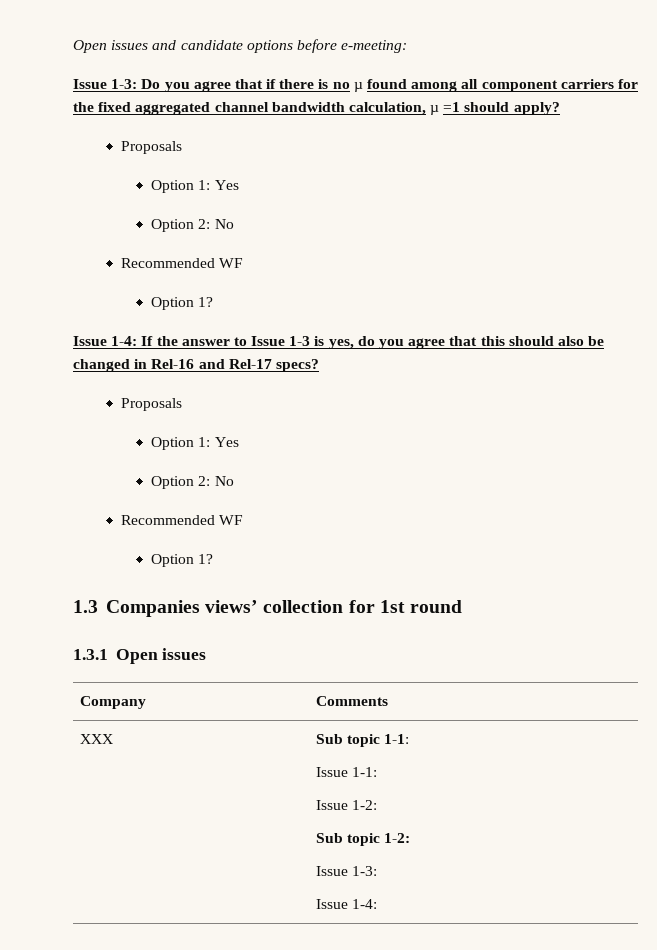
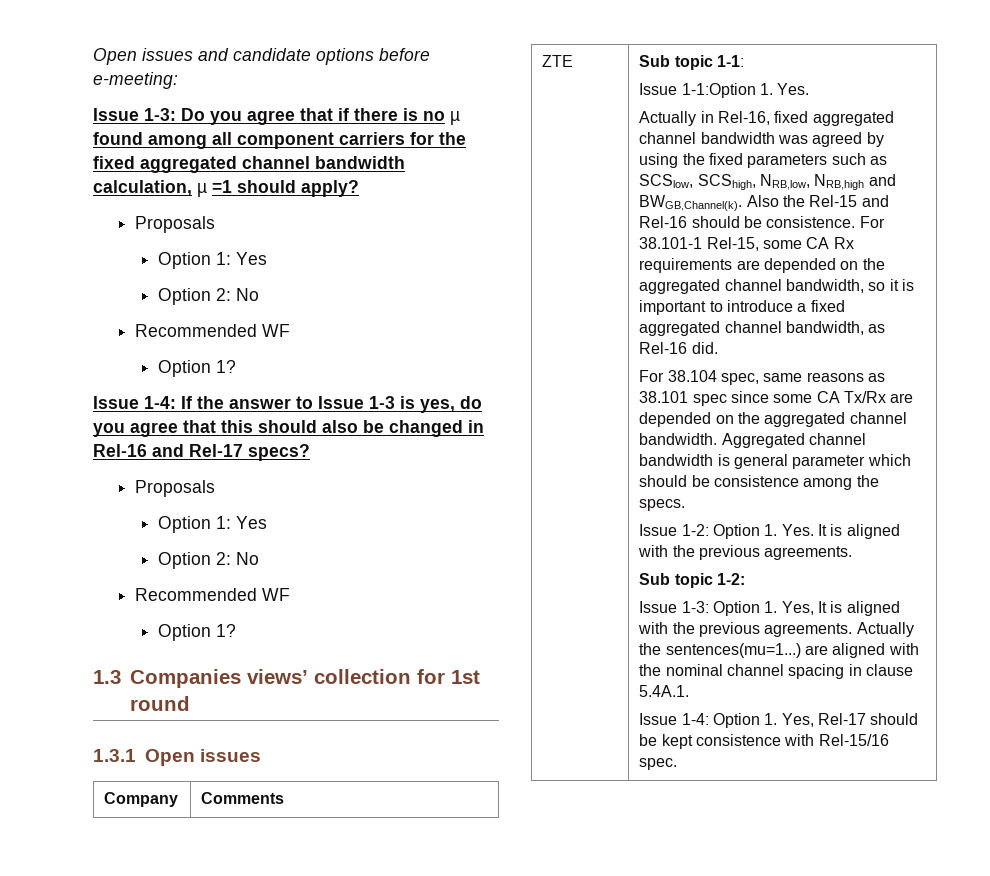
[80,734,114,744] XXX -> [542,55,574,67] ZTE
[352,767,378,777] [316,800,378,810] 1-1: // Issue 1-2: -> [681,83,810,98] [639,111,894,126] [639,132,884,147] [639,153,887,168] [639,174,896,190] [639,195,889,211] [639,216,885,228] [639,237,854,251] [639,258,885,273] [639,279,914,294] [639,300,845,315] [639,321,886,336] [639,342,718,354] [639,370,885,385] [639,391,914,406] [639,412,907,427] [639,433,866,448] [639,454,911,469] [639,475,879,490] [639,499,686,511] [639,524,900,539] [638,545,853,560] 1-1:Option 1. Yes. // Actually in Rel-16, fixed aggregated channel bandwidth was agreed by using the fixed parameters such as SCSlow, SCShigh, NRB,low, NRB,high and BWGB,Channel(k). Also the Rel-15 and Rel-16 should be consistence. For 38.101-1 Rel-15, some CA Rx requirements are depended on the aggregated channel bandwidth, so it is important to introduce a fixed aggregated channel bandwidth, as Rel-16 did. // For 38.104 spec, same reasons as 38.101 spec since some CA Tx/Rx are depended on the aggregated channel bandwidth. Aggregated channel bandwidth is general parameter which should be consistence among the specs. // Issue 1-2: Option 1. Yes. It is aligned with the previous agreements.
[316,899,378,909] // Issue 1-4: -> [712,601,900,616] [638,622,914,637] [639,643,919,658] [639,664,913,679] [639,685,690,697] [639,713,919,728] [639,734,889,749] [639,758,678,770] Option 1. Yes, It is aligned with the previous agreements. Actually the sentences(mu=1...) are aligned with the nominal channel spacing in clause 5.4A.1. // Issue 1-4: Option 1. Yes, Rel-17 should be kept consistence with Rel-15/16 spec.

